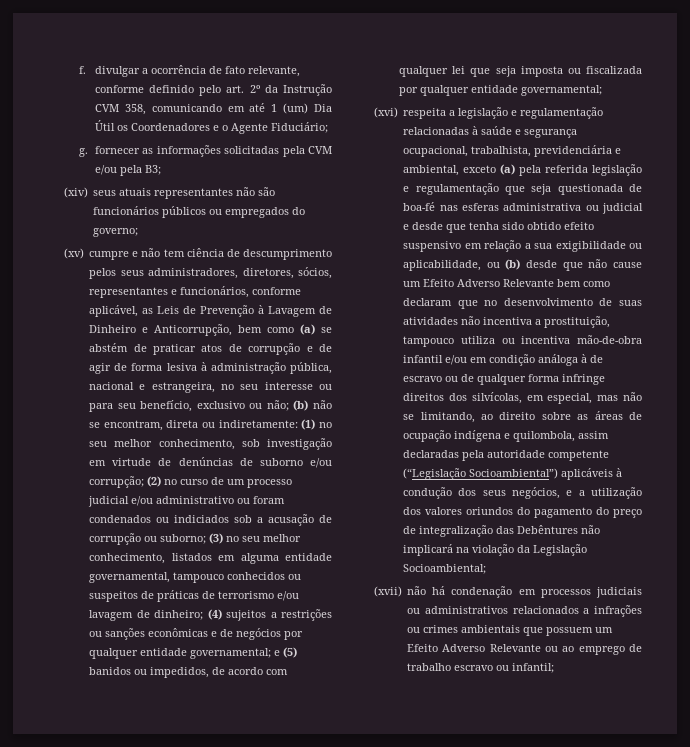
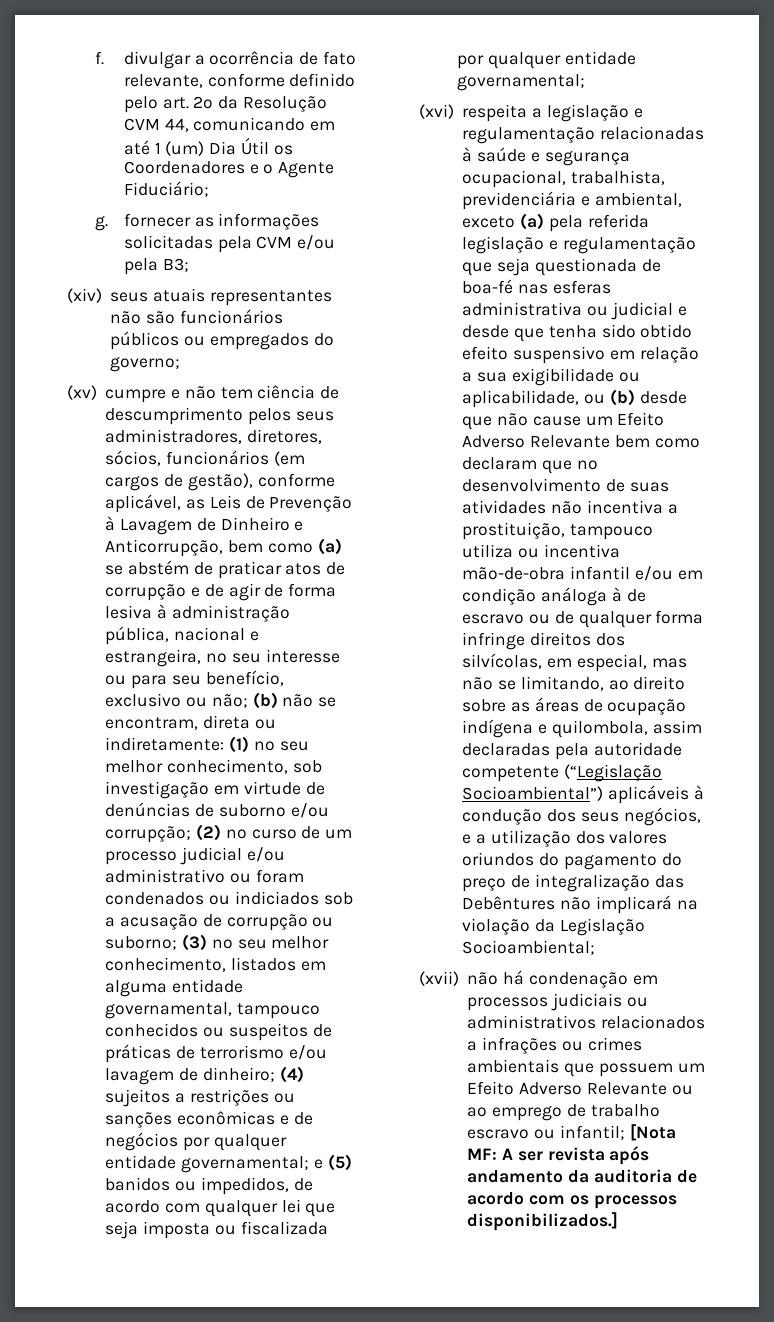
[283,84,332,96] [94,104,146,115] Instrução CVM 358, -> [242,96,327,112] [124,118,189,132] Resolução CVM 44,
[89,286,250,298] representantes e funcionários, -> [166,450,305,466] [105,473,253,491] funcionários (em cargos de gestão),
(555, 668) none -> [629,1124,676,1141] [467,1146,650,1165] [467,1169,697,1183] [467,1192,677,1209] [467,1212,619,1231] [Nota MF: A ser revista após andamento da auditoria de acordo com os processos disponibilizados.]

